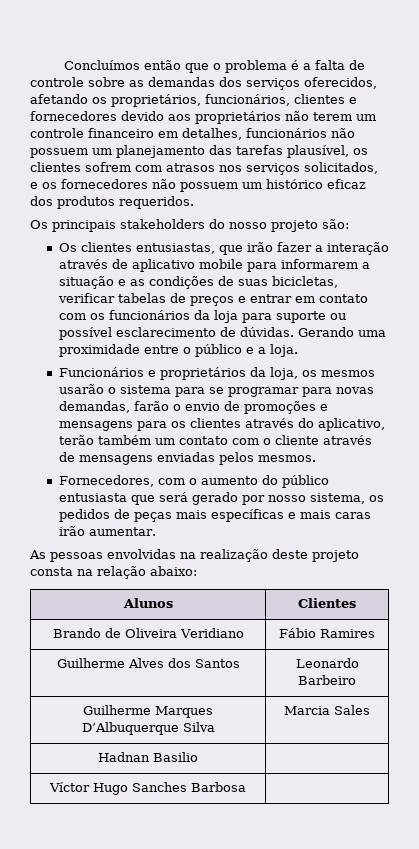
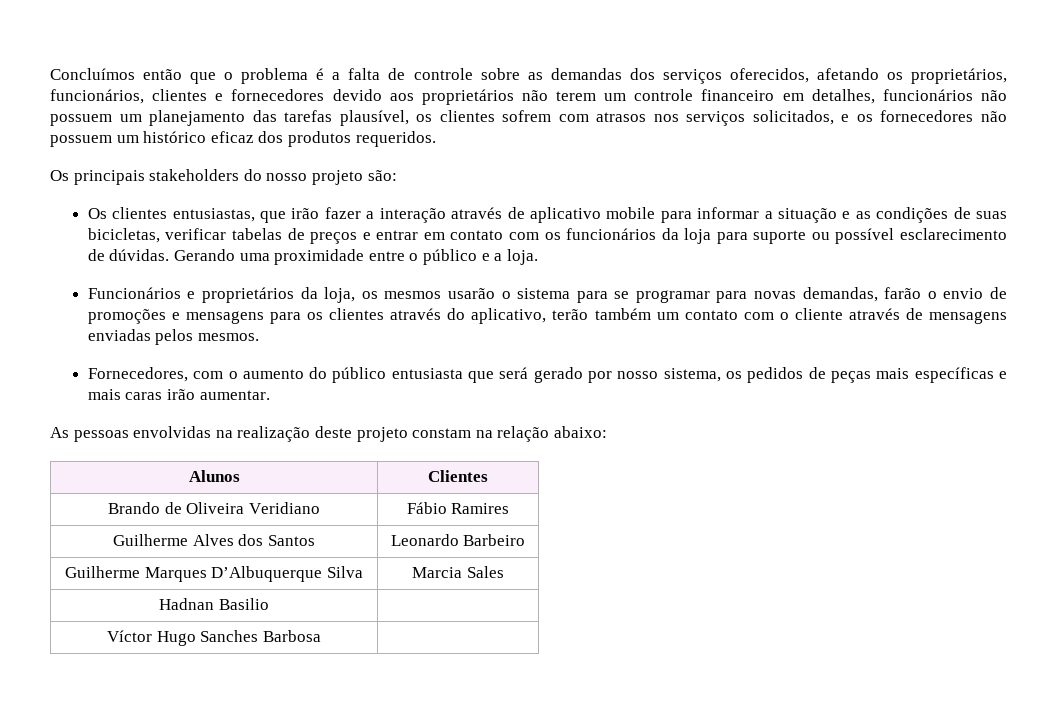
[280,259,358,269] informarem -> [697,207,760,219] informar
[30,567,73,576] consta -> [412,428,472,438] constam

